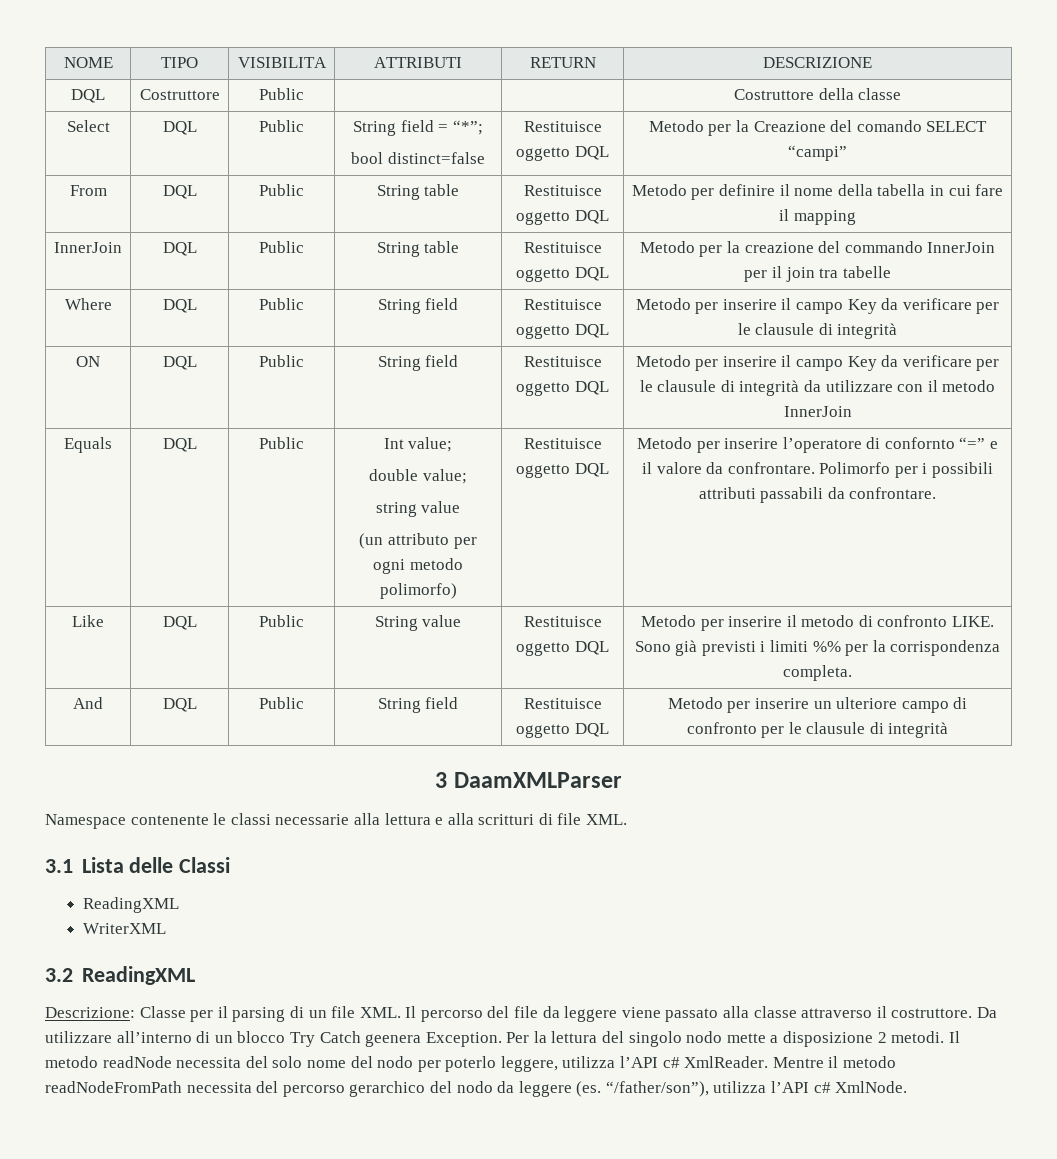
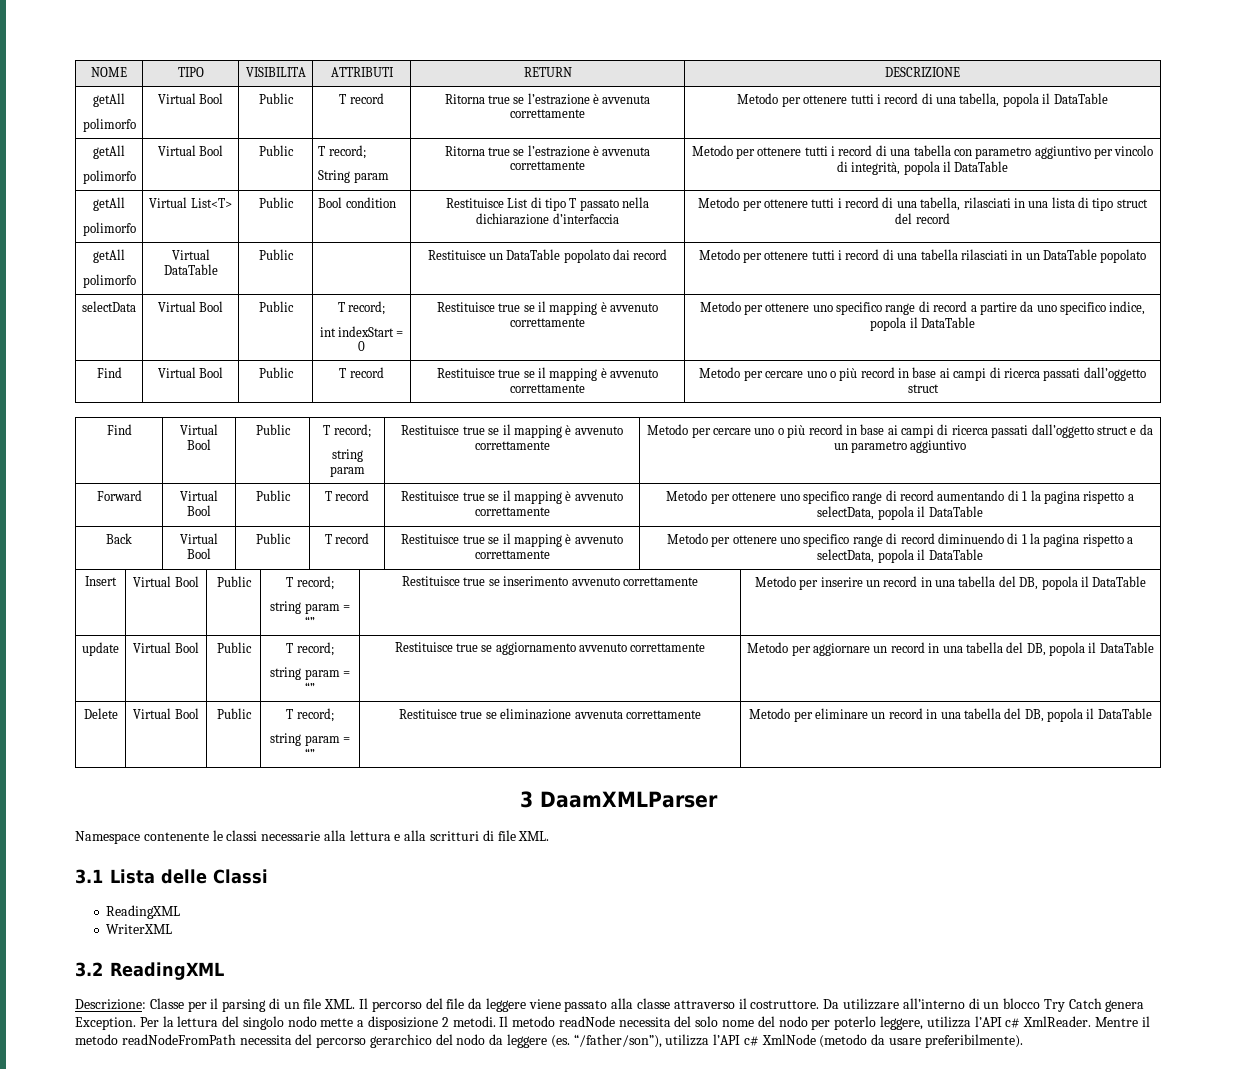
[71,89,105,103] [139,89,220,100] [259,88,304,100] [733,88,902,100] [66,120,110,132] [162,121,197,135] [259,120,304,132] [353,120,483,136] [351,152,485,164] [523,121,602,132] [516,146,609,161] [648,120,988,136] [788,145,847,161] [69,185,107,196] [162,185,197,199] [259,184,304,196] [376,184,460,200] [523,185,602,196] [516,210,609,225] [631,184,1004,200] [779,209,856,225] [54,242,122,253] [162,242,197,256] [259,241,304,253] [376,241,460,257] [523,242,602,253] [516,267,609,282] [639,241,996,257] [744,266,891,282] [64,298,112,310] [162,299,197,313] [259,298,304,310] [377,298,459,314] [523,299,602,310] [516,324,609,339] [635,298,1000,314] [737,323,898,339] [76,356,100,367] [162,356,197,370] [259,355,304,367] [377,355,459,371] [523,356,602,367] [516,381,609,396] [635,355,1000,371] [639,380,996,396] [783,406,852,417] [64,437,112,453] [162,438,197,452] [259,437,304,449] [383,437,453,452] [369,469,467,484] [375,501,461,517] [359,533,477,549] [373,558,463,574] [379,583,457,599] [523,438,602,449] [516,463,609,478] [636,437,999,453] [641,462,994,478] [698,487,937,503] [72,615,104,627] [162,616,197,630] [259,615,304,627] [374,615,462,631] [523,616,602,627] [516,641,609,656] [640,615,995,631] [634,640,1001,656] [783,665,852,681] [73,697,103,709] [162,698,197,712] [259,697,304,709] [377,697,459,713] [523,698,602,709] [516,723,609,738] [667,697,968,713] [686,722,949,738] DQL | Costruttore | Public | | | Costruttore della classe // Select | DQL | Public | String field = “*”; // bool distinct=false | Restituisce oggetto DQL | Metodo per la Creazione del comando SELECT “campi” // From | DQL | Public | String table | Restituisce oggetto DQL | Metodo per definire il nome della tabella in cui fare il mapping // InnerJoin | DQL | Public | String table | Restituisce oggetto DQL | Metodo per la creazione del commando InnerJoin per il join tra tabelle // Where | DQL | Public | String field | Restituisce oggetto DQL | Metodo per inserire il campo Key da verificare per le clausule di integrità // ON | DQL | Public | String field | Restituisce oggetto DQL | Metodo per inserire il campo Key da verificare per le clausule di integrità da utilizzare con il metodo InnerJoin // Equals | DQL | Public | Int value; // double value; // string value // (un attributo per ogni metodo polimorfo) | Restituisce oggetto DQL | Metodo per inserire l’operatore di confornto “=” e il valore da confrontare. Polimorfo per i possibili attributi passabili da confrontare. // Like | DQL | Public | String value | Restituisce oggetto DQL | Metodo per inserire il metodo di confronto LIKE. Sono già previsti i limiti %% per la corrispondenza completa. // And | DQL | Public | String field | Restituisce oggetto DQL | Metodo per inserire un ulteriore campo di confronto per le clausule di integrità -> [93,93,125,107] [82,118,136,132] [157,93,224,104] [258,93,294,104] [339,93,384,104] [444,93,651,105] [509,109,585,118] [737,93,1108,107] [93,145,125,159] [82,170,136,184] [157,145,224,156] [258,145,294,156] [318,145,366,159] [318,170,389,183] [444,145,651,157] [509,161,585,170] [691,145,1154,159] [836,161,1009,175] [93,197,125,211] [82,222,136,236] [149,197,232,208] [258,197,294,208] [318,197,396,208] [445,197,650,211] [476,213,619,225] [698,197,1148,211] [895,213,950,224] [93,249,125,263] [82,274,136,288] [171,249,210,260] [163,264,218,275] [258,249,294,260] [427,249,668,263] [698,249,1147,263] [82,301,136,312] [157,301,224,312] [258,301,294,312] [337,301,386,315] [319,326,404,337] [358,341,365,351] [436,301,659,315] [509,318,585,327] [699,301,1146,315] [870,317,975,331] [96,367,122,378] [157,367,224,378] [258,367,294,378] [339,367,384,378] [436,367,659,381] [509,384,585,393] [699,367,1146,381] [907,384,939,393] [106,424,132,435] [180,424,218,435] [187,439,211,450] [255,424,291,435] [323,424,371,438] [331,449,363,462] [329,466,365,477] [401,424,623,438] [474,441,550,450] [647,424,1153,438] [833,440,967,453] [96,490,142,501] [180,490,218,501] [187,505,211,516] [255,490,291,501] [324,490,370,501] [401,490,623,504] [474,507,550,516] [666,490,1134,504] [817,506,983,520] [106,533,132,544] [180,533,218,544] [187,548,211,559] [255,533,291,544] [324,533,370,544] [401,533,623,547] [474,550,550,559] [666,533,1134,547] [817,549,983,563] [85,576,117,586] [133,576,199,587] [216,576,252,587] [286,576,334,590] [270,601,350,614] [305,616,315,627] [402,576,698,586] [754,576,1147,590] [82,642,119,656] [133,642,199,653] [216,642,252,653] [286,642,334,656] [270,667,350,680] [305,682,315,693] [394,642,706,655] [747,642,1154,656] [83,708,118,719] [133,708,199,719] [216,708,252,719] [286,708,334,722] [270,733,350,746] [305,748,315,759] [399,708,701,720] [749,708,1152,722] getAll // polimorfo | Virtual Bool | Public | T record | Ritorna true se l’estrazione è avvenuta correttamente | Metodo per ottenere tutti i record di una tabella, popola il DataTable // getAll // polimorfo | Virtual Bool | Public | T record; // String param | Ritorna true se l’estrazione è avvenuta correttamente | Metodo per ottenere tutti i record di una tabella con parametro aggiuntivo per vincolo di integrità, popola il DataTable // getAll // polimorfo | Virtual List<T> | Public | Bool condition | Restituisce List di tipo T passato nella dichiarazione d’interfaccia | Metodo per ottenere tutti i record di una tabella, rilasciati in una lista di tipo struct del record // getAll // polimorfo | Virtual DataTable | Public | | Restituisce un DataTable popolato dai record | Metodo per ottenere tutti i record di una tabella rilasciati in un DataTable popolato // selectData | Virtual Bool | Public | T record; // int indexStart = 0 | Restituisce true se il mapping è avvenuto correttamente | Metodo per ottenere uno specifico range di record a partire da uno specifico indice, popola il DataTable // Find | Virtual Bool | Public | T record | Restituisce true se il mapping è avvenuto correttamente | Metodo per cercare uno o più record in base ai campi di ricerca passati dall’oggetto struct // Find | Virtual Bool | Public | T record; // string param | Restituisce true se il mapping è avvenuto correttamente | Metodo per cercare uno o più record in base ai campi di ricerca passati dall’oggetto struct e da un parametro aggiuntivo // Forward | Virtual Bool | Public | T record | Restituisce true se il mapping è avvenuto correttamente | Metodo per ottenere uno specifico range di record aumentando di 1 la pagina rispetto a selectData, popola il DataTable // Back | Virtual Bool | Public | T record | Restituisce true se il mapping è avvenuto correttamente | Metodo per ottenere uno specifico range di record diminuendo di 1 la pagina rispetto a selectData, popola il DataTable // Insert | Virtual Bool | Public | T record; // string param = “” | Restituisce true se inserimento avvenuto correttamente | Metodo per inserire un record in una tabella del DB, popola il DataTable // update | Virtual Bool | Public | T record; // string param = “” | Restituisce true se aggiornamento avvenuto correttamente | Metodo per aggiornare un record in una tabella del DB, popola il DataTable // Delete | Virtual Bool | Public | T record; // string param = “” | Restituisce true se eliminazione avvenuta correttamente | Metodo per eliminare un record in una tabella del DB, popola il DataTable
[365,1034,422,1047] geenera -> [1105,1000,1145,1012] genera
[835,1081,908,1093] XmlNode. -> [761,1034,1023,1048] XmlNode (metodo da usare preferibilmente).

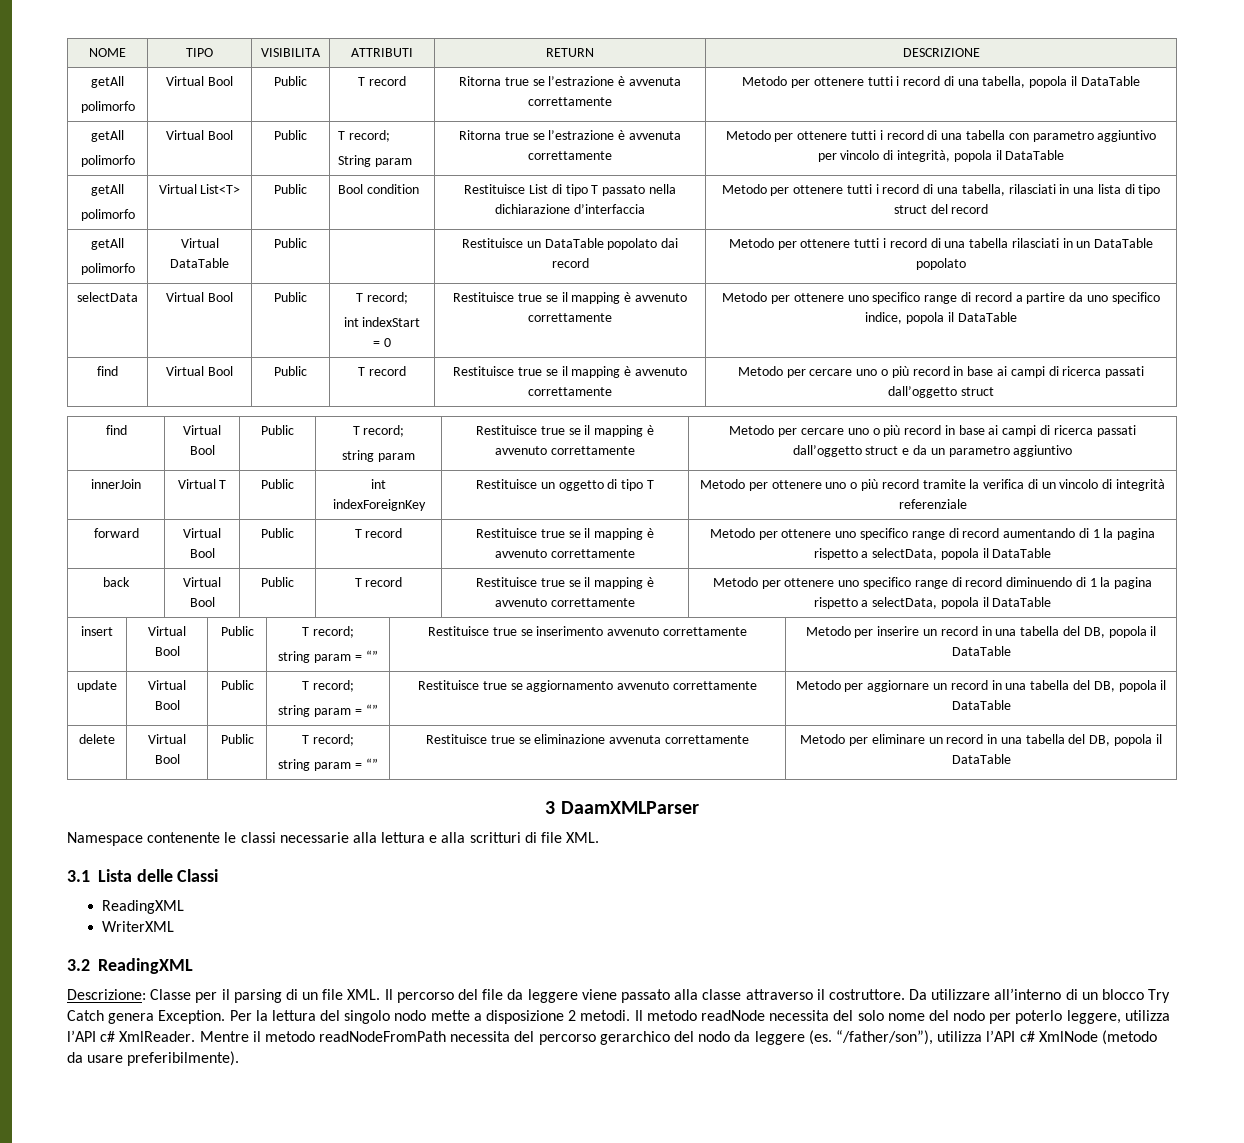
[96,367,122,378] Find -> [97,366,118,376] find
[106,424,132,435] Find -> [105,425,127,435] find
[96,490,142,501] Forward -> [91,479,141,489] [177,479,227,489] [261,479,294,489] [371,479,386,489] [332,499,426,511] [476,479,654,491] [700,479,1165,491] [898,499,967,509] [93,528,139,538] innerJoin | Virtual T | Public | int indexForeignKey | Restituisce un oggetto di tipo T | Metodo per ottenere uno o più record tramite la verifica di un vincolo di integrità referenziale // forward
[106,533,132,544] Back -> [103,577,130,587] back
[85,576,117,586] Insert -> [81,626,113,636] insert
[83,708,118,719] Delete -> [79,734,115,744] delete

